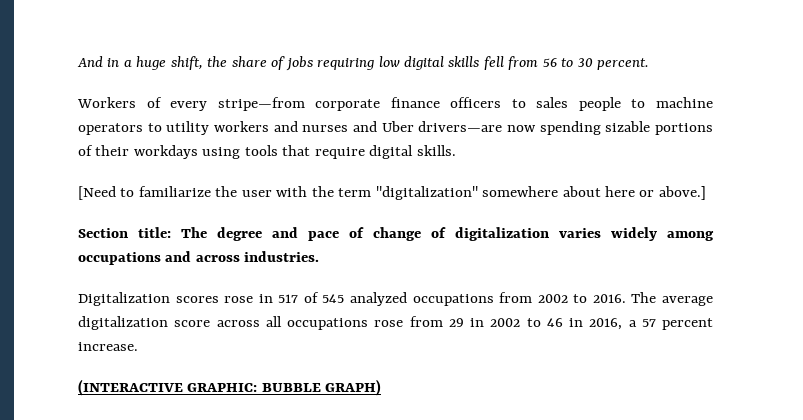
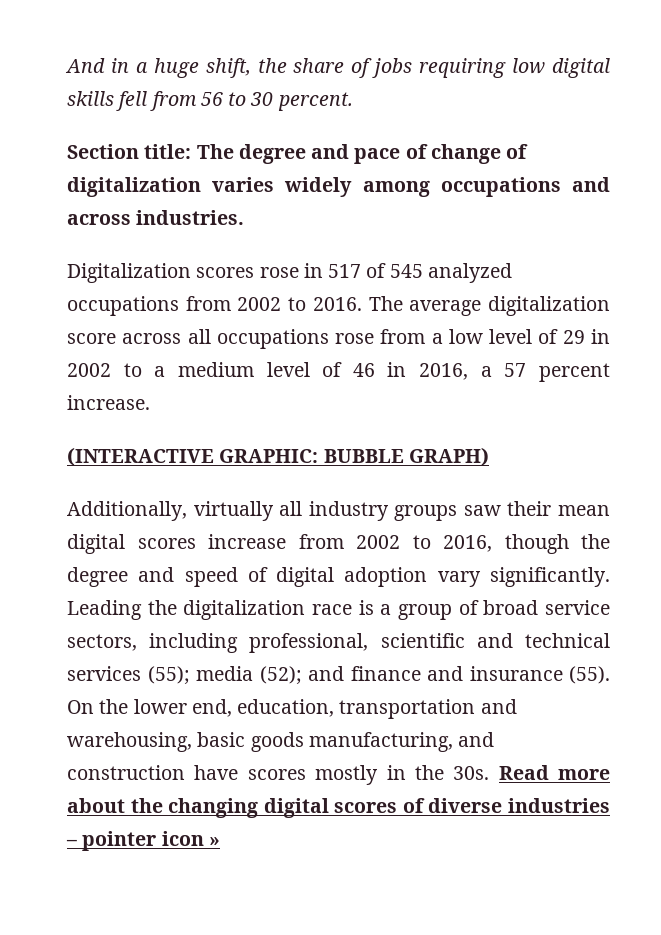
[77,97,713,111] [78,121,713,135] [78,145,456,159] [78,186,706,200] // Workers of every stripe—from corporate finance officers to sales people to machine operators to utility workers and nurses and Uber drivers—are now spending sizable portions of their workdays using tools that require digital skills. // [Need to familiarize the user with the term "digitalization" somewhere about here or above.] -> (353, 101) none
[448,318,541,327] 29 in 2002 to -> [431,329,610,344] [67,362,343,377] a low level of 29 in 2002 to a medium level of
(382, 387) none -> [67,501,610,521] [67,534,610,554] [67,567,610,587] [67,600,611,620] [67,633,610,653] [67,666,610,685] [67,699,517,719] [67,732,495,752] [67,765,610,785] [67,798,610,818] [66,831,220,851] // Additionally, virtually all industry groups saw their mean digital scores increase from 2002 to 2016, though the degree and speed of digital adoption vary significantly. Leading the digitalization race is a group of broad service sectors, including professional, scientific and technical services (55); media (52); and finance and insurance (55). On the lower end, education, transportation and warehousing, basic goods manufacturing, and construction have scores mostly in the 30s. Read more about the changing digital scores of diverse industries – pointer icon »

